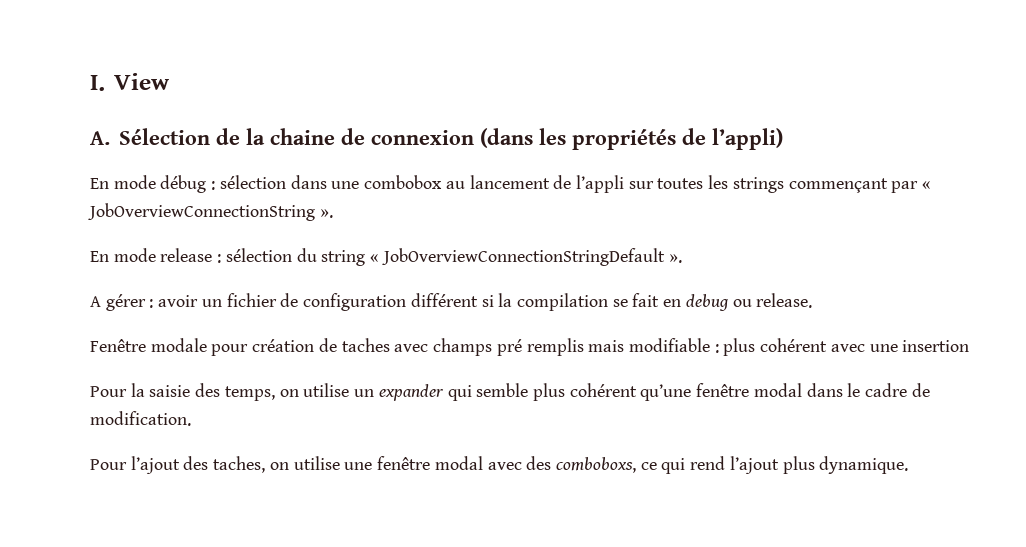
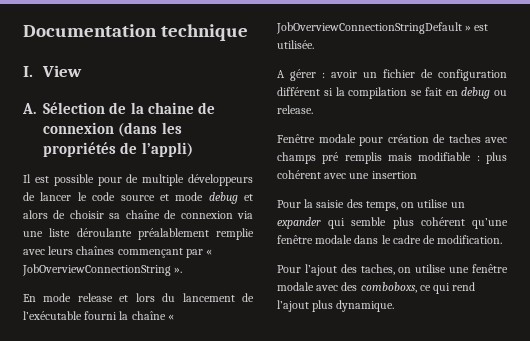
(90, 83) none -> [23,24,249,41] Documentation technique //
[90,175,784,193] En mode débug : sélection dans une combobox au lancement de l’appli sur toutes les strings -> [23,174,253,186] [23,192,253,204] [23,210,253,219] [23,228,254,240] [23,246,115,255] Il est possible pour de multiple développeurs de lancer le code source et mode debug et alors de choisir sa chaîne de connexion via une liste déroulante préalablement remplie avec leurs chaînes
[217,248,682,266] : sélection du string « JobOverviewConnectionStringDefault ». -> [119,293,254,302] [23,311,174,320] [276,22,489,34] [277,40,314,49] et lors du lancement de l’exécutable fourni la chaîne « JobOverviewConnectionStringDefault » est utilisée.
[753,383,802,397] modal -> [315,235,353,244] modale
[434,456,483,470] modal -> [277,282,314,291] modale

